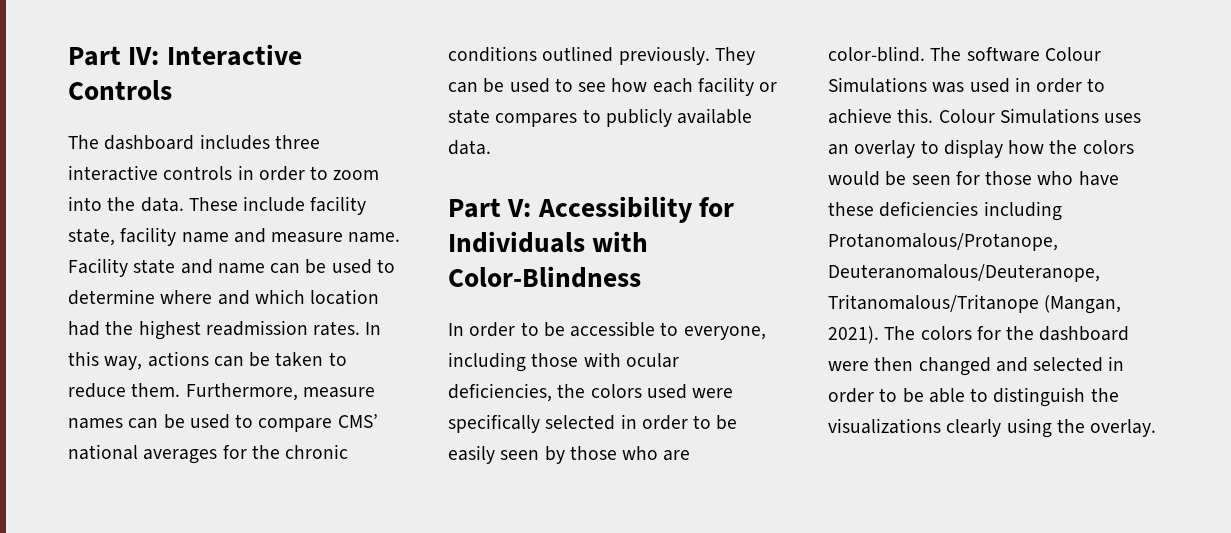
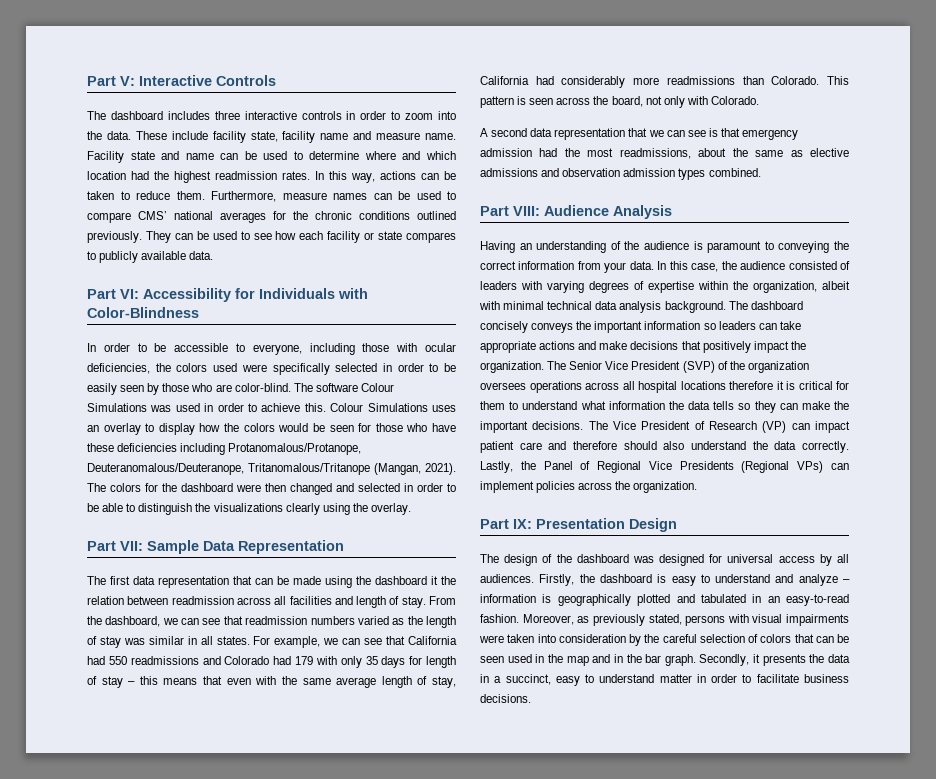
[68,46,160,66] Part IV: -> [87,76,135,86] Part V:
[507,199,532,217] V: -> [120,289,139,299] VI:
(1157, 428) none -> [87,540,344,554] [87,576,456,588] [87,596,457,608] [87,616,457,628] [87,636,457,648] [87,656,456,668] [87,676,457,688] [480,76,849,88] [480,96,759,108] [480,128,799,140] [480,148,849,159] [480,168,761,180] [480,205,672,219] [480,241,849,253] [480,261,850,273] [480,281,850,293] [479,301,803,313] [480,321,801,333] [480,341,806,353] [480,361,809,373] [480,381,849,393] [480,401,849,413] [480,421,850,433] [480,441,849,453] [480,461,849,473] [480,481,698,493] [480,518,677,532] [480,554,849,566] [480,574,850,586] [480,594,849,606] [480,614,849,626] [479,634,849,646] [480,654,850,666] [480,674,849,686] [480,694,531,703] // Part VII: Sample Data Representation // The first data representation that can be made using the dashboard it the relation between readmission across all facilities and length of stay. From the dashboard, we can see that readmission numbers varied as the length of stay was similar in all states. For example, we can see that California had 550 readmissions and Colorado had 179 with only 35 days for length of stay – this means that even with the same average length of stay, California had considerably more readmissions than Colorado. This pattern is seen across the board, not only with Colorado. // A second data representation that we can see is that emergency admission had the most readmissions, about the same as elective admissions and observation admission types combined. // Part VIII: Audience Analysis // Having an understanding of the audience is paramount to conveying the correct information from your data. In this case, the audience consisted of leaders with varying degrees of expertise within the organization, albeit with minimal technical data analysis background. The dashboard concisely conveys the important information so leaders can take appropriate actions and make decisions that positively impact the organization. The Senior Vice President (SVP) of the organization oversees operations across all hospital locations therefore it is critical for them to understand what information the data tells so they can make the important decisions. The Vice President of Research (VP) can impact patient care and therefore should also understand the data correctly. Lastly, the Panel of Regional Vice Presidents (Regional VPs) can implement policies across the organization. // Part IX: Presentation Design // The design of the dashboard was designed for universal access by all audiences. Firstly, the dashboard is easy to understand and analyze – information is geographically plotted and tabulated in an easy-to-read fashion. Moreover, as previously stated, persons with visual impairments were taken into consideration by the careful selection of colors that can be seen used in the map and in the bar graph. Secondly, it presents the data in a succinct, easy to understand matter in order to facilitate business decisions.

